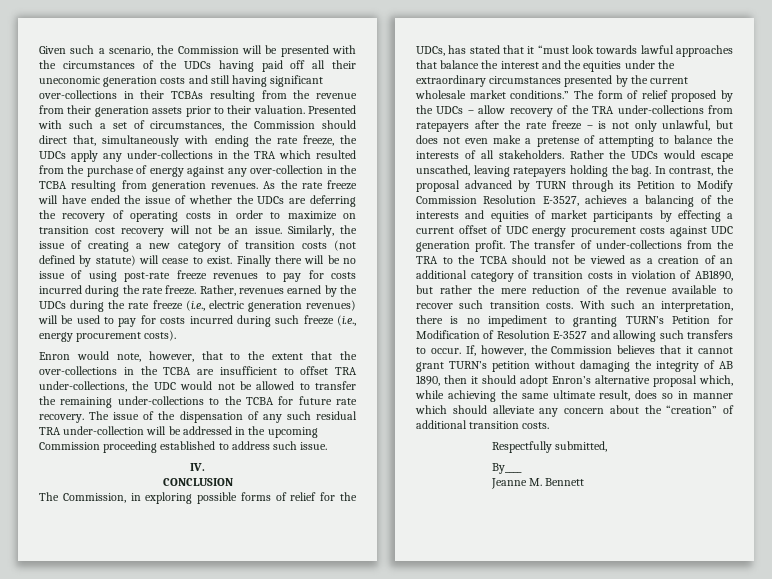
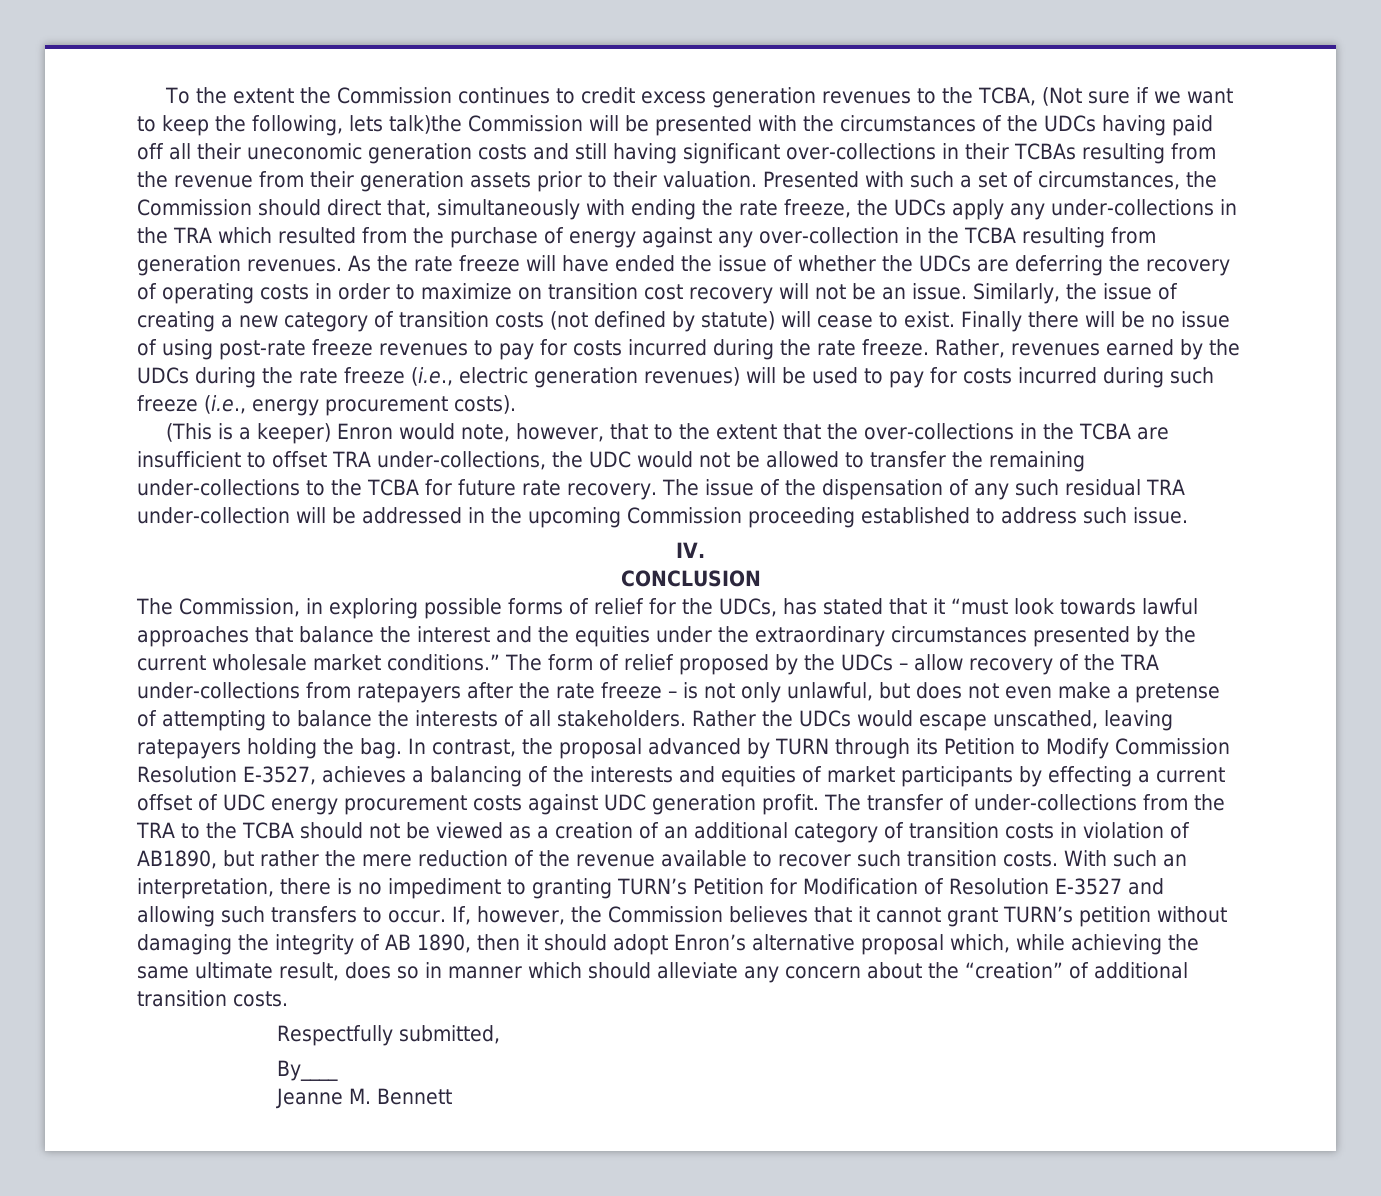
[39,45,175,56] Given such a scenario, the -> [164,87,1233,108] [137,115,462,136] To the extent the Commission continues to credit excess generation revenues to the TCBA, (Not sure if we want to keep the following, lets talk)the
(177, 335) none -> [165,423,331,444] (This is a keeper)

